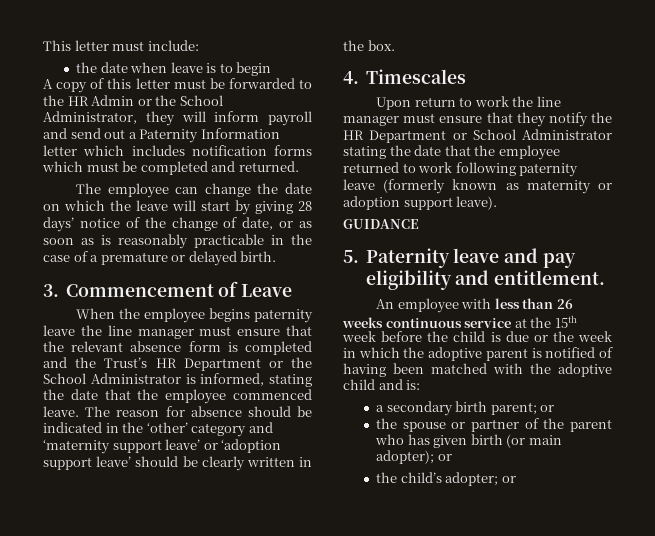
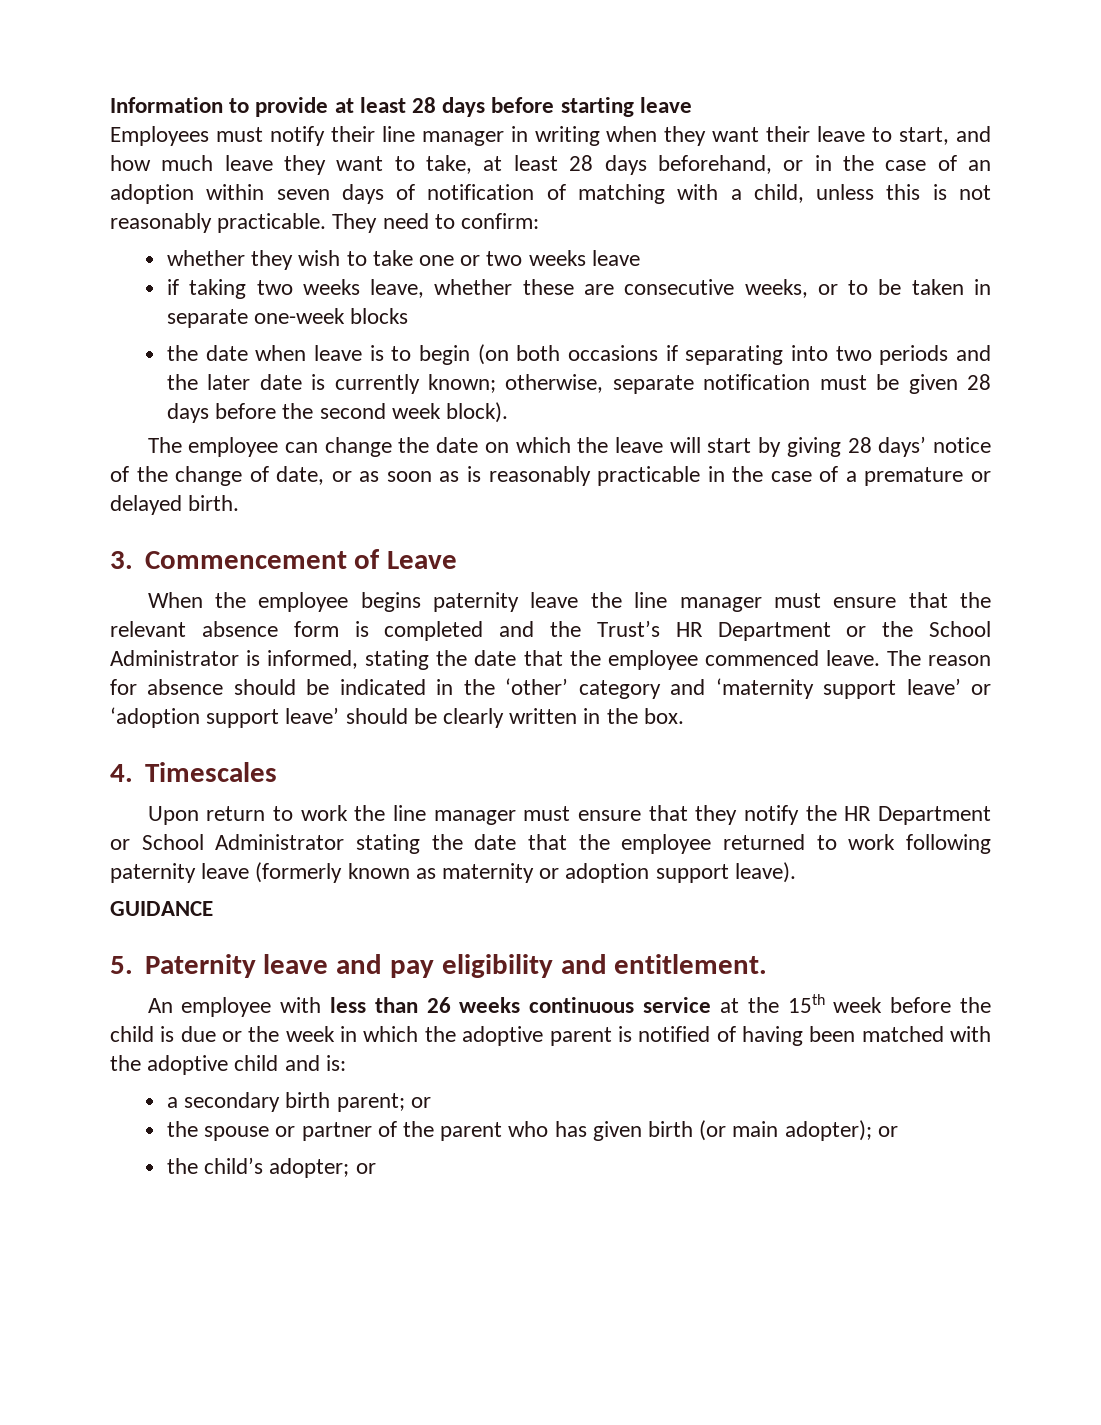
[43,40,199,51] This letter must include: -> [110,97,692,117] [110,126,991,146] [110,155,992,175] [110,184,992,204] [110,213,540,233] [166,250,640,270] [166,279,991,299] [166,308,409,328] Information to provide at least 28 days before starting leave // Employees must notify their line manager in writing when they want their leave to start, and how much leave they want to take, at least 28 days beforehand, or in the case of an adoption within seven days of notification of matching with a child, unless this is not reasonably practicable. They need to confirm: // whether they wish to take one or two weeks leave // if taking two weeks leave, whether these are consecutive weeks, or to be taken in separate one-week blocks
[43,78,312,93] [43,95,223,106] [43,111,312,126] [43,128,280,143] [43,145,312,156] [42,161,299,175] // A copy of this letter must be forwarded to the HR Admin or the School Administrator, they will inform payroll and send out a Paternity Information letter which includes notification forms which must be completed and returned. -> [477,344,991,365] [166,374,991,394] [166,402,508,423] (on both occasions if separating into two periods and the later date is currently known; otherwise, separate notification must be given 28 days before the second week block).

